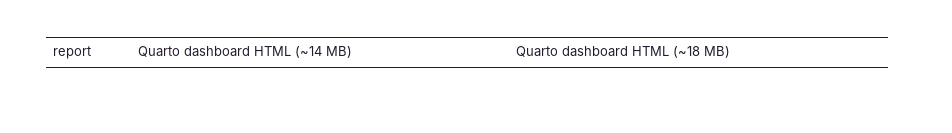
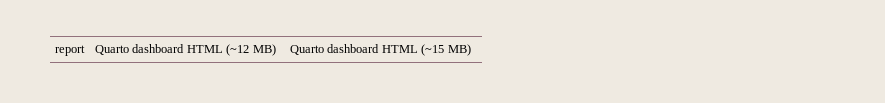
[294,46,322,58] (~14 -> [226,44,250,56] (~12
[672,46,700,58] (~18 -> [421,44,445,56] (~15

